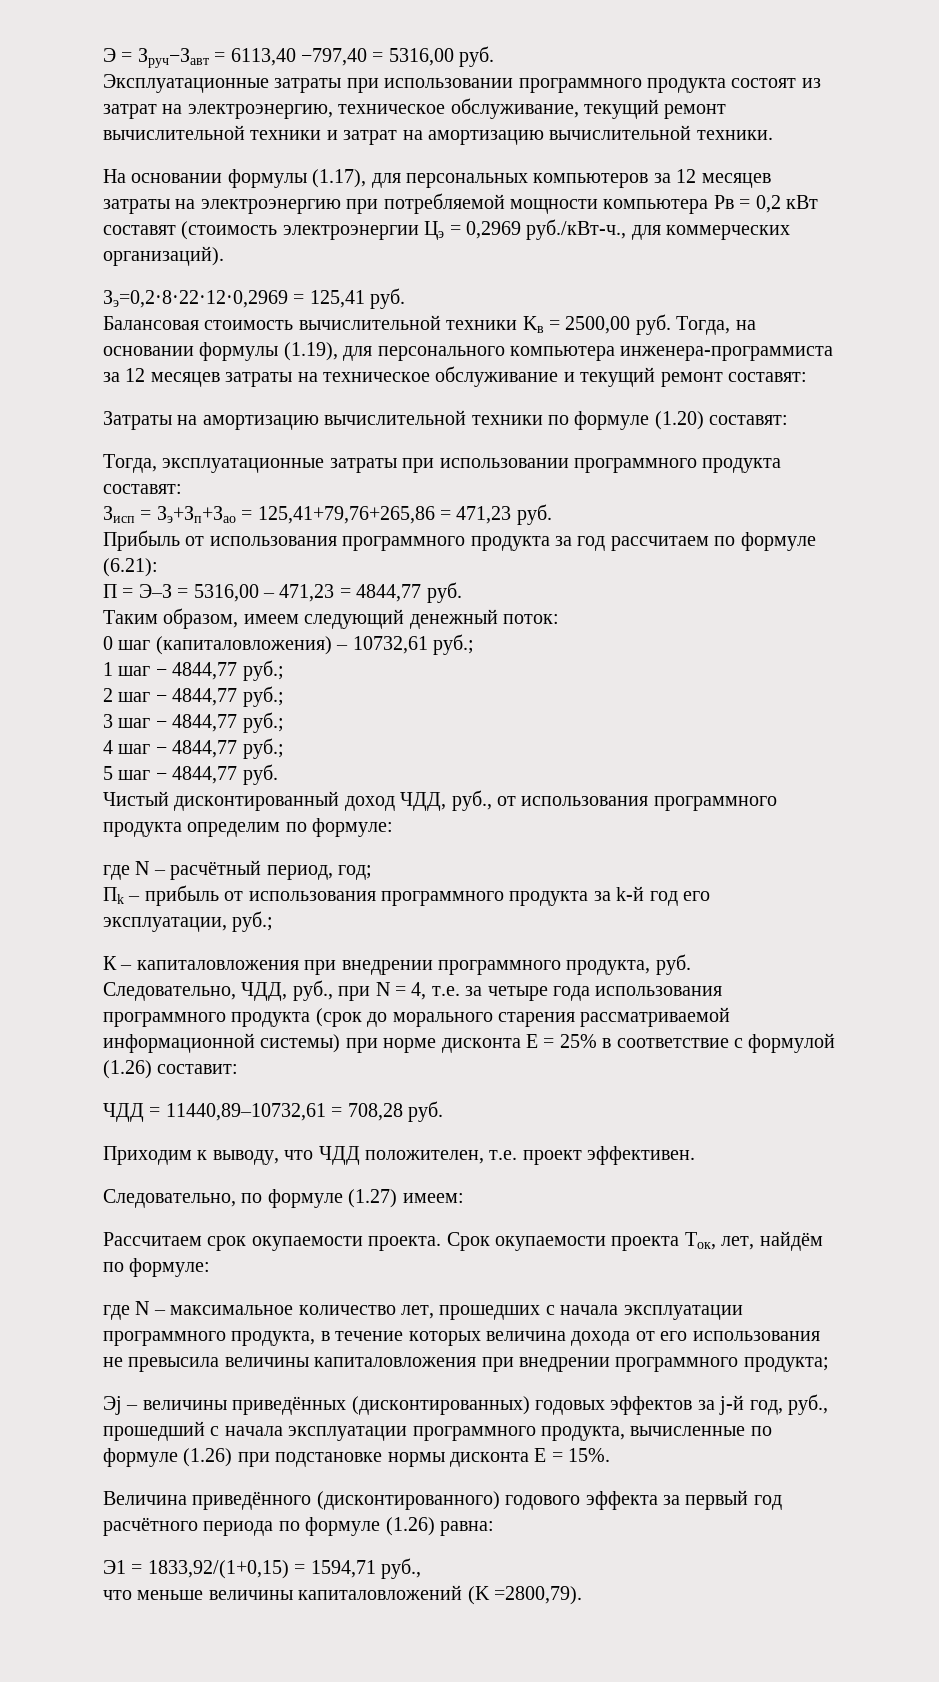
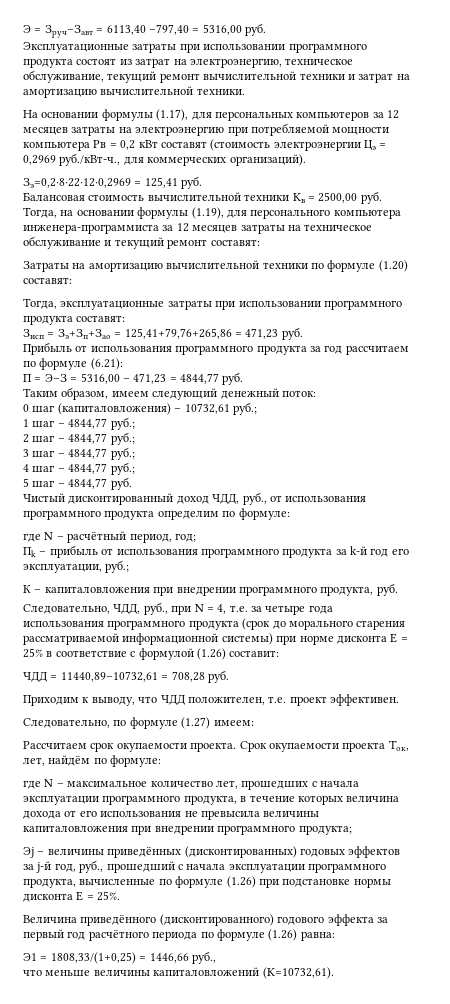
[568,1448,611,1462] 15%. -> [97,891,121,901] 25%.
[147,1560,376,1579] 1833,92/(1+0,15) = 1594,71 -> [50,952,189,964] 1808,33/(1+0,25) = 1446,66
[467,1586,582,1605] (K =2800,79). -> [262,967,334,979] (K=10732,61).

